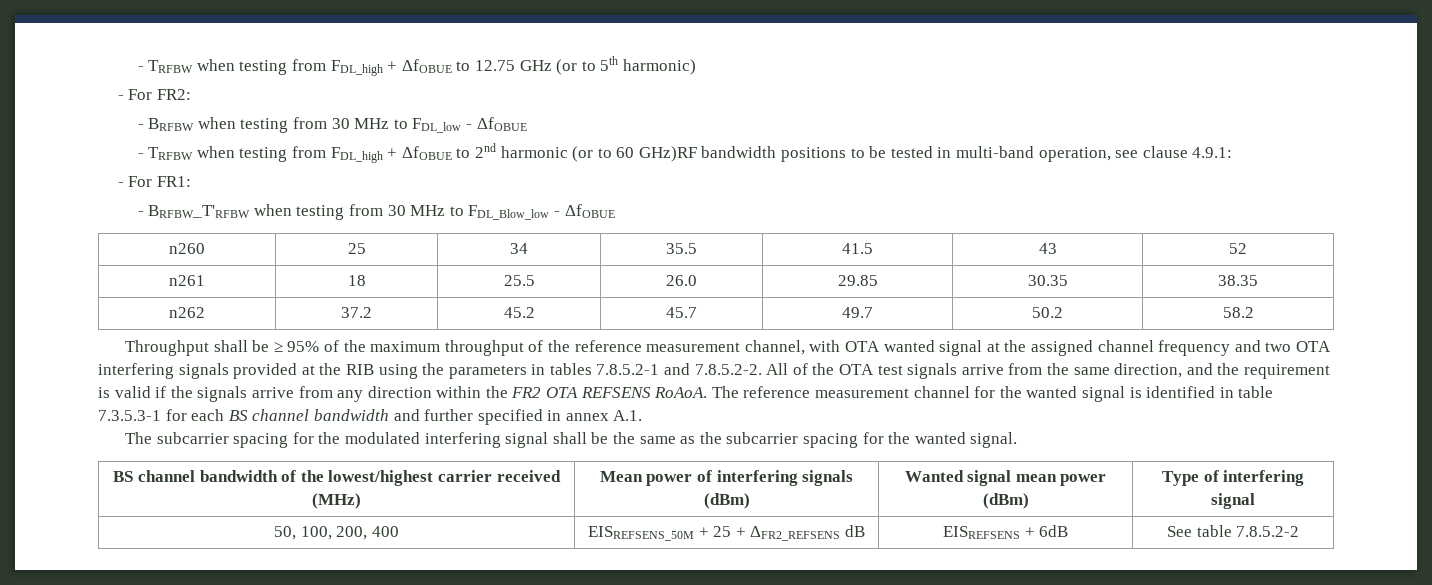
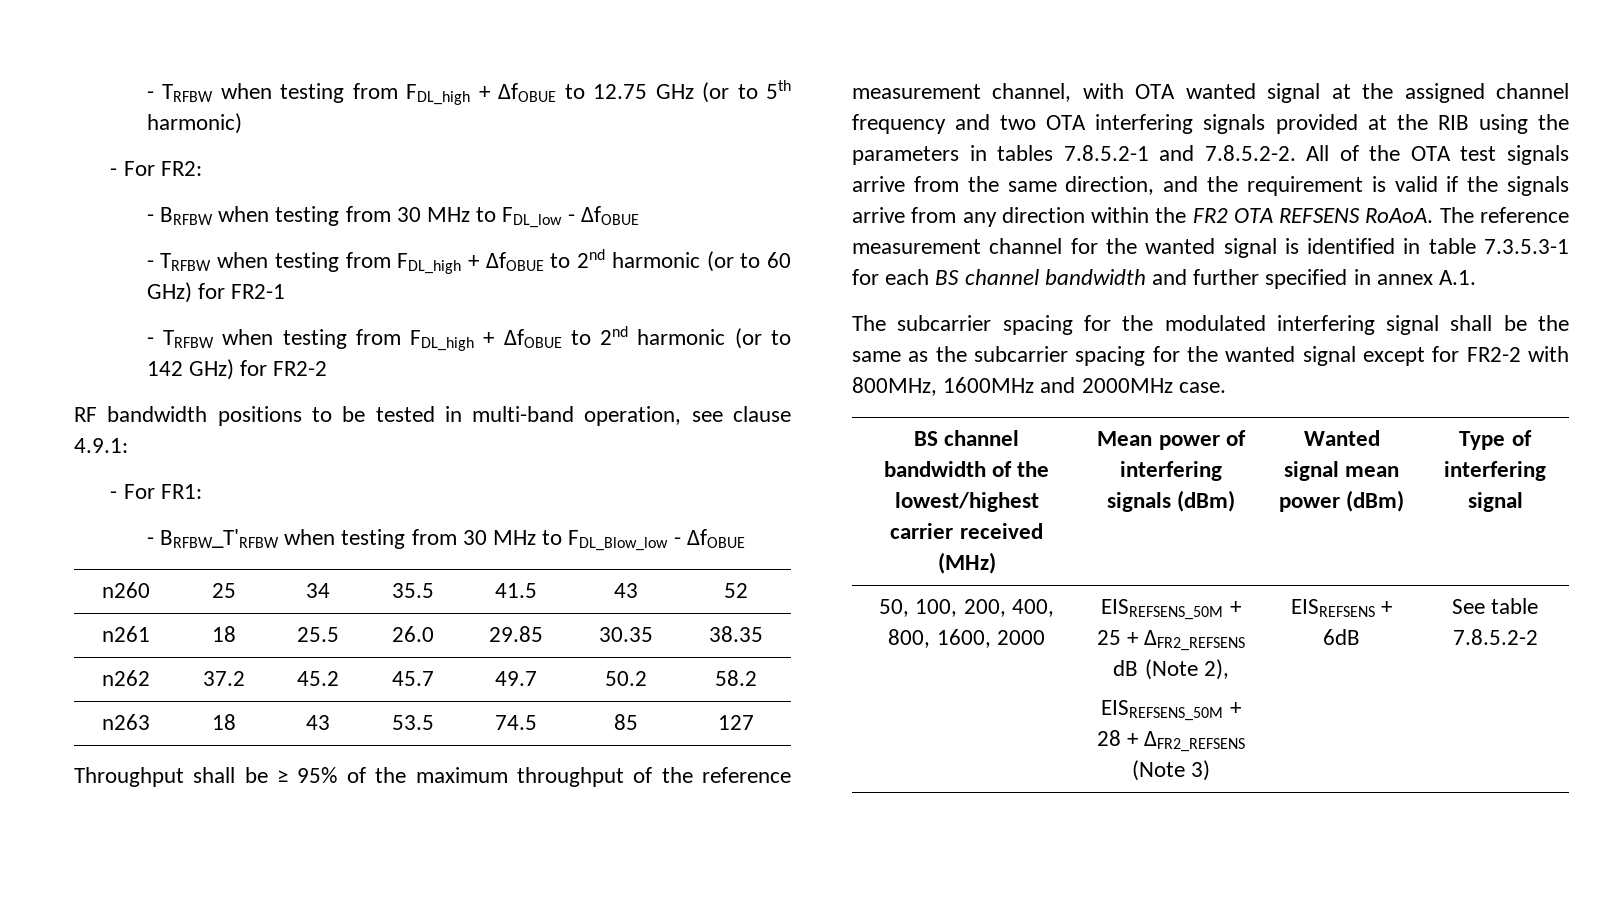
[638,146,697,162] GHz)RF -> [146,282,286,303] [146,326,792,351] [146,359,328,380] [74,407,97,422] GHz) for FR2-1 // - TRFBW when testing from FDL_high + ΔfOBUE to 2nd harmonic (or to 142 GHz) for FR2-2 // RF
(1254, 312) none -> [101,714,150,730] [211,714,236,730] [306,715,330,730] [392,715,434,730] [494,715,537,730] [613,714,638,730] [717,715,754,730] // n263 | 18 | 43 | 53.5 | 74.5 | 85 | 127
[970,432,1018,448] signal. -> [1302,346,1569,366] [852,377,1226,396] signal except for FR2-2 with 800MHz, 1600MHz and 2000MHz case.
[371,526,399,537] 400 -> [1011,599,1054,617] [888,629,1045,648] 400, 800, 1600, 2000
(865, 531) none -> [1144,659,1229,680] [1101,700,1241,721] [1096,730,1246,752] [1131,760,1211,781] (Note 2), // EISREFSENS_50M + 28 + ΔFR2_REFSENS (Note 3)

